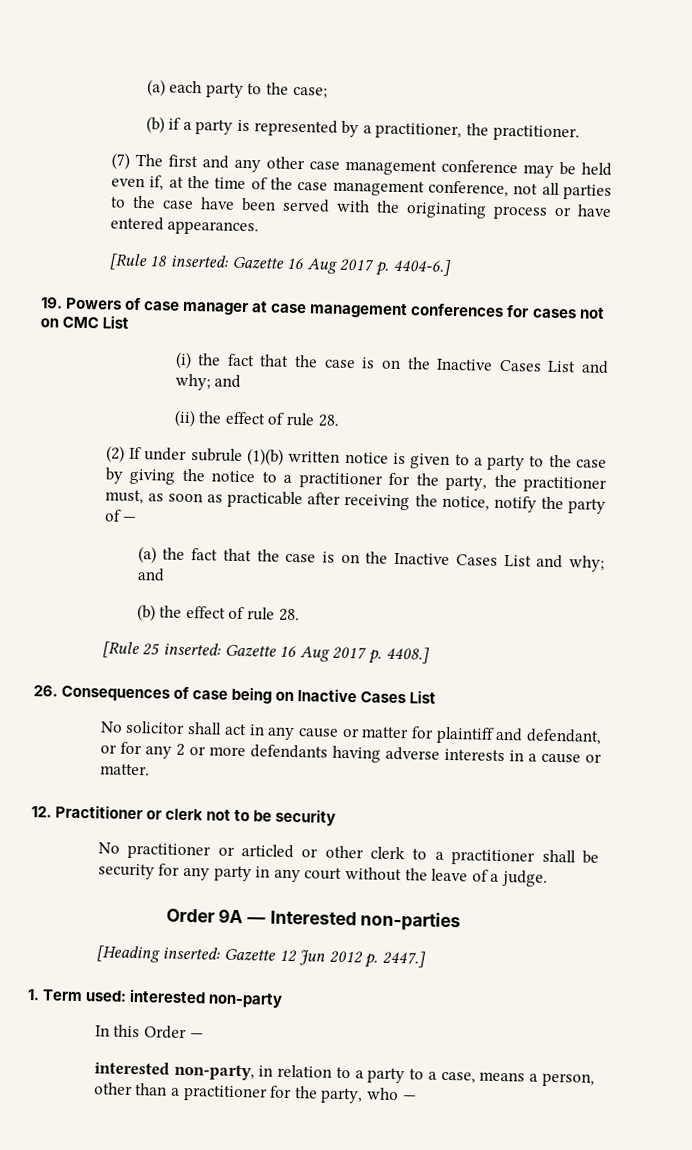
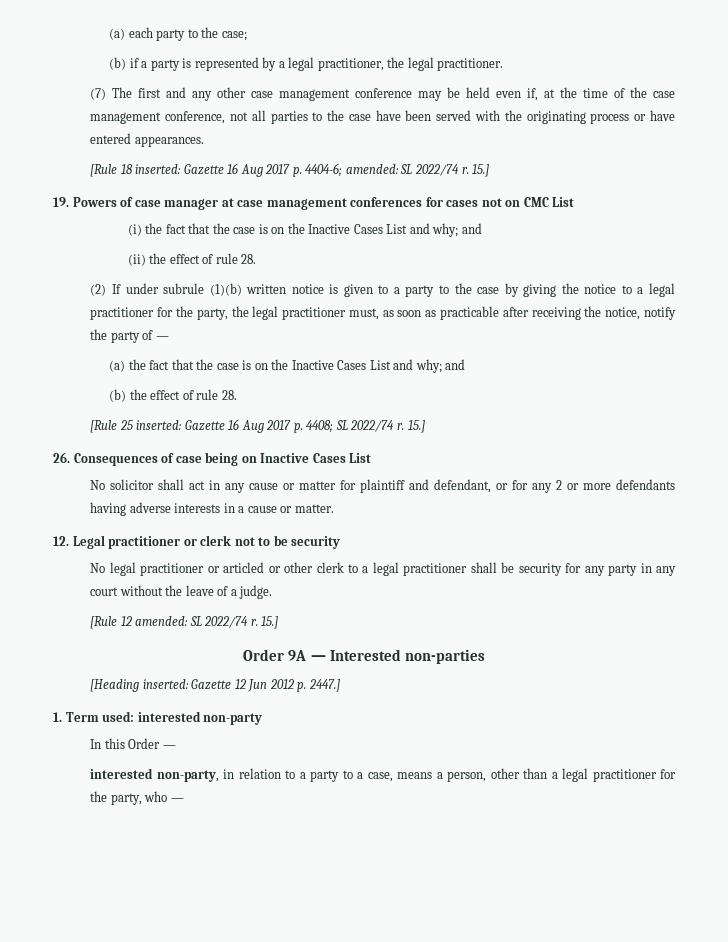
(372, 129) none -> [288,57,315,71] legal
(490, 129) none -> [407,57,434,71] legal
[392,258,452,276] 4404-6.] -> [305,163,490,177] 4404-6; amended: SL 2022/74 r. 15.]
(293, 478) none -> [648,283,675,297] legal
(517, 481) none -> [252,306,279,320] legal
[385,646,430,664] 4408.] -> [306,420,425,433] 4408; SL 2022/74 r. 15.]
[55,804,144,820] Practitioner -> [72,535,181,549] Legal practitioner
(120, 848) none -> [109,562,136,576] legal
(444, 855) none -> [372,562,399,576] legal
(548, 878) none -> [90,616,279,629] // [Rule 12 amended: SL 2022/74 r. 15.]
(180, 1091) none -> [562,768,589,782] legal

